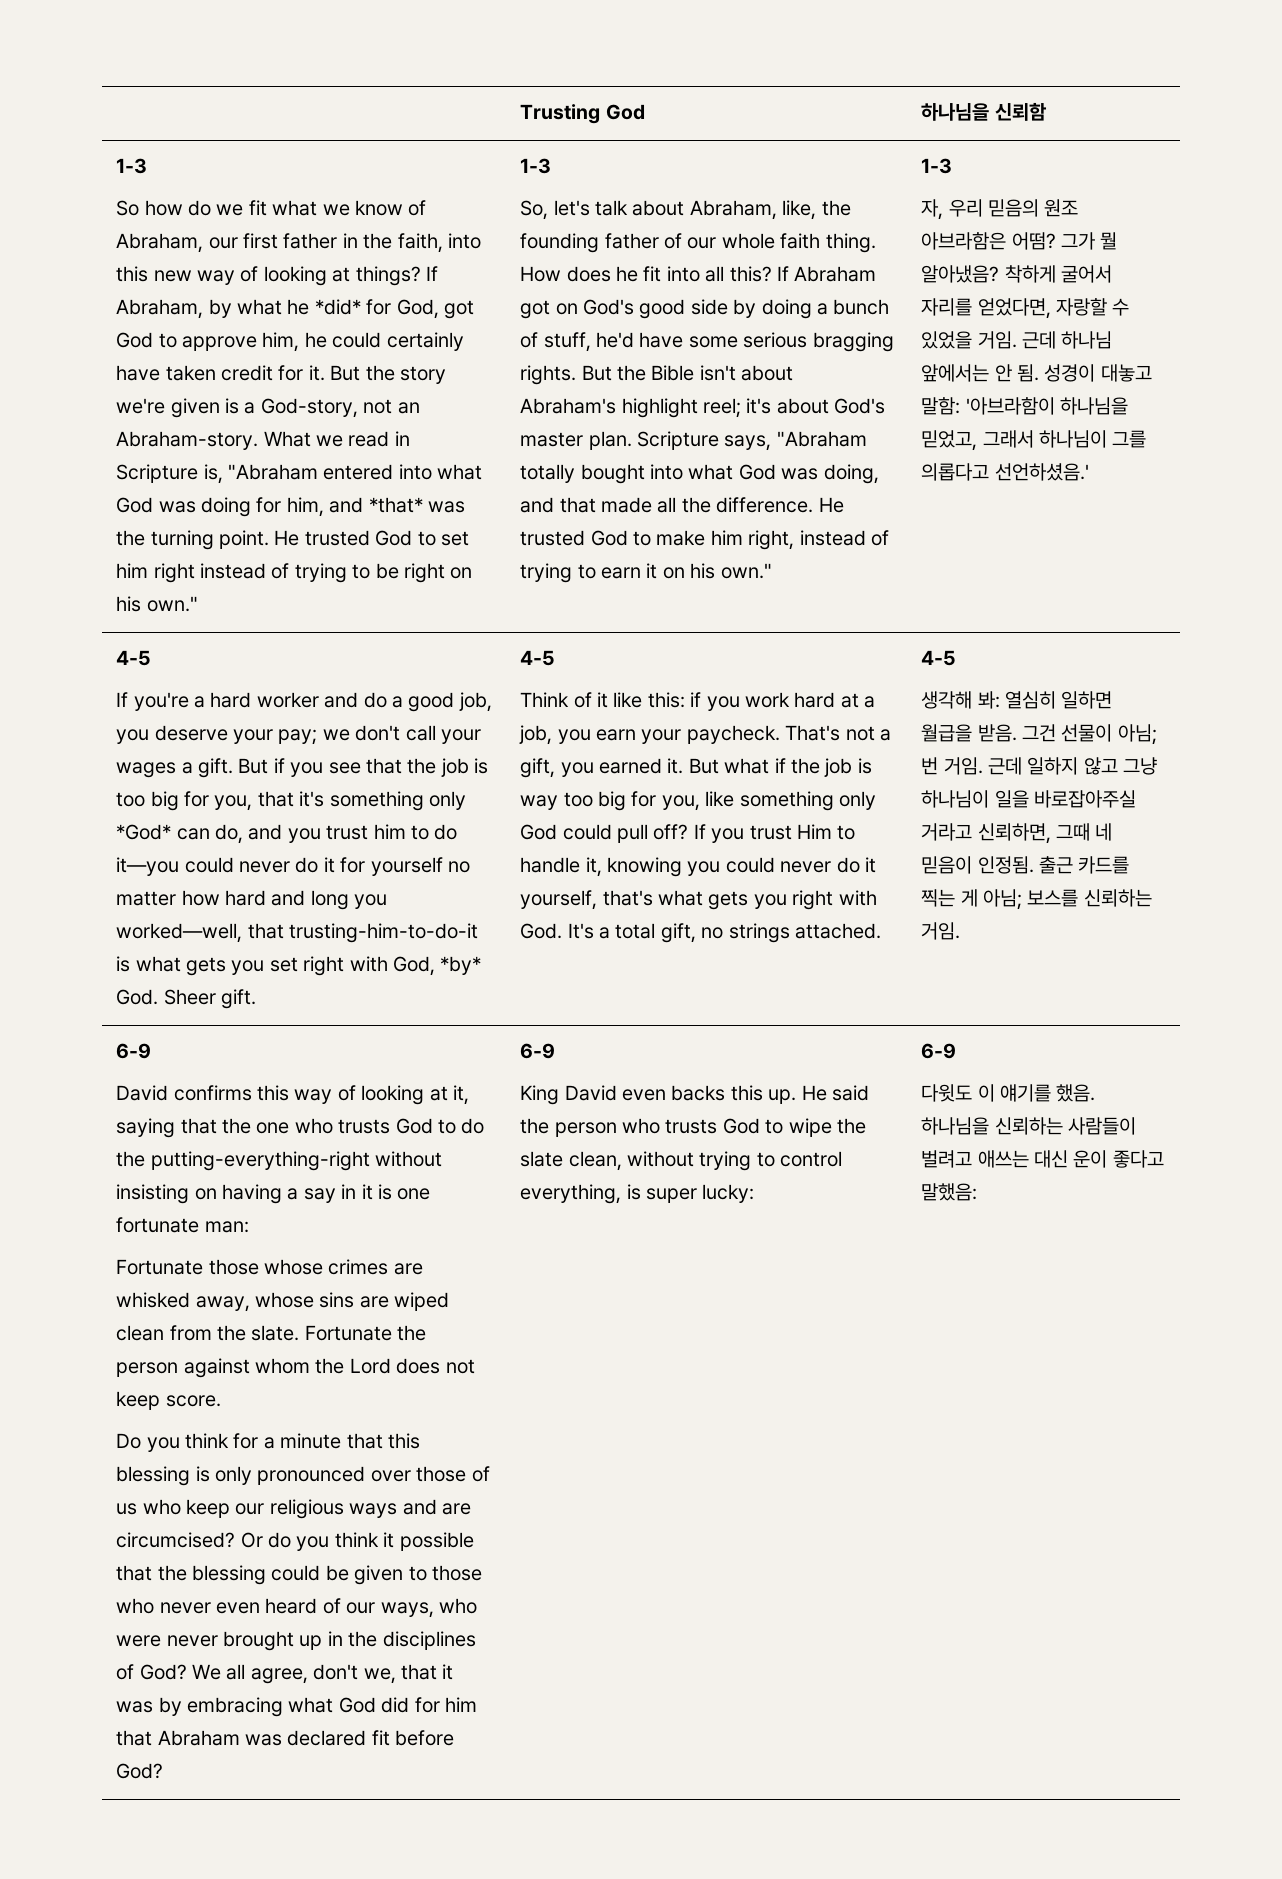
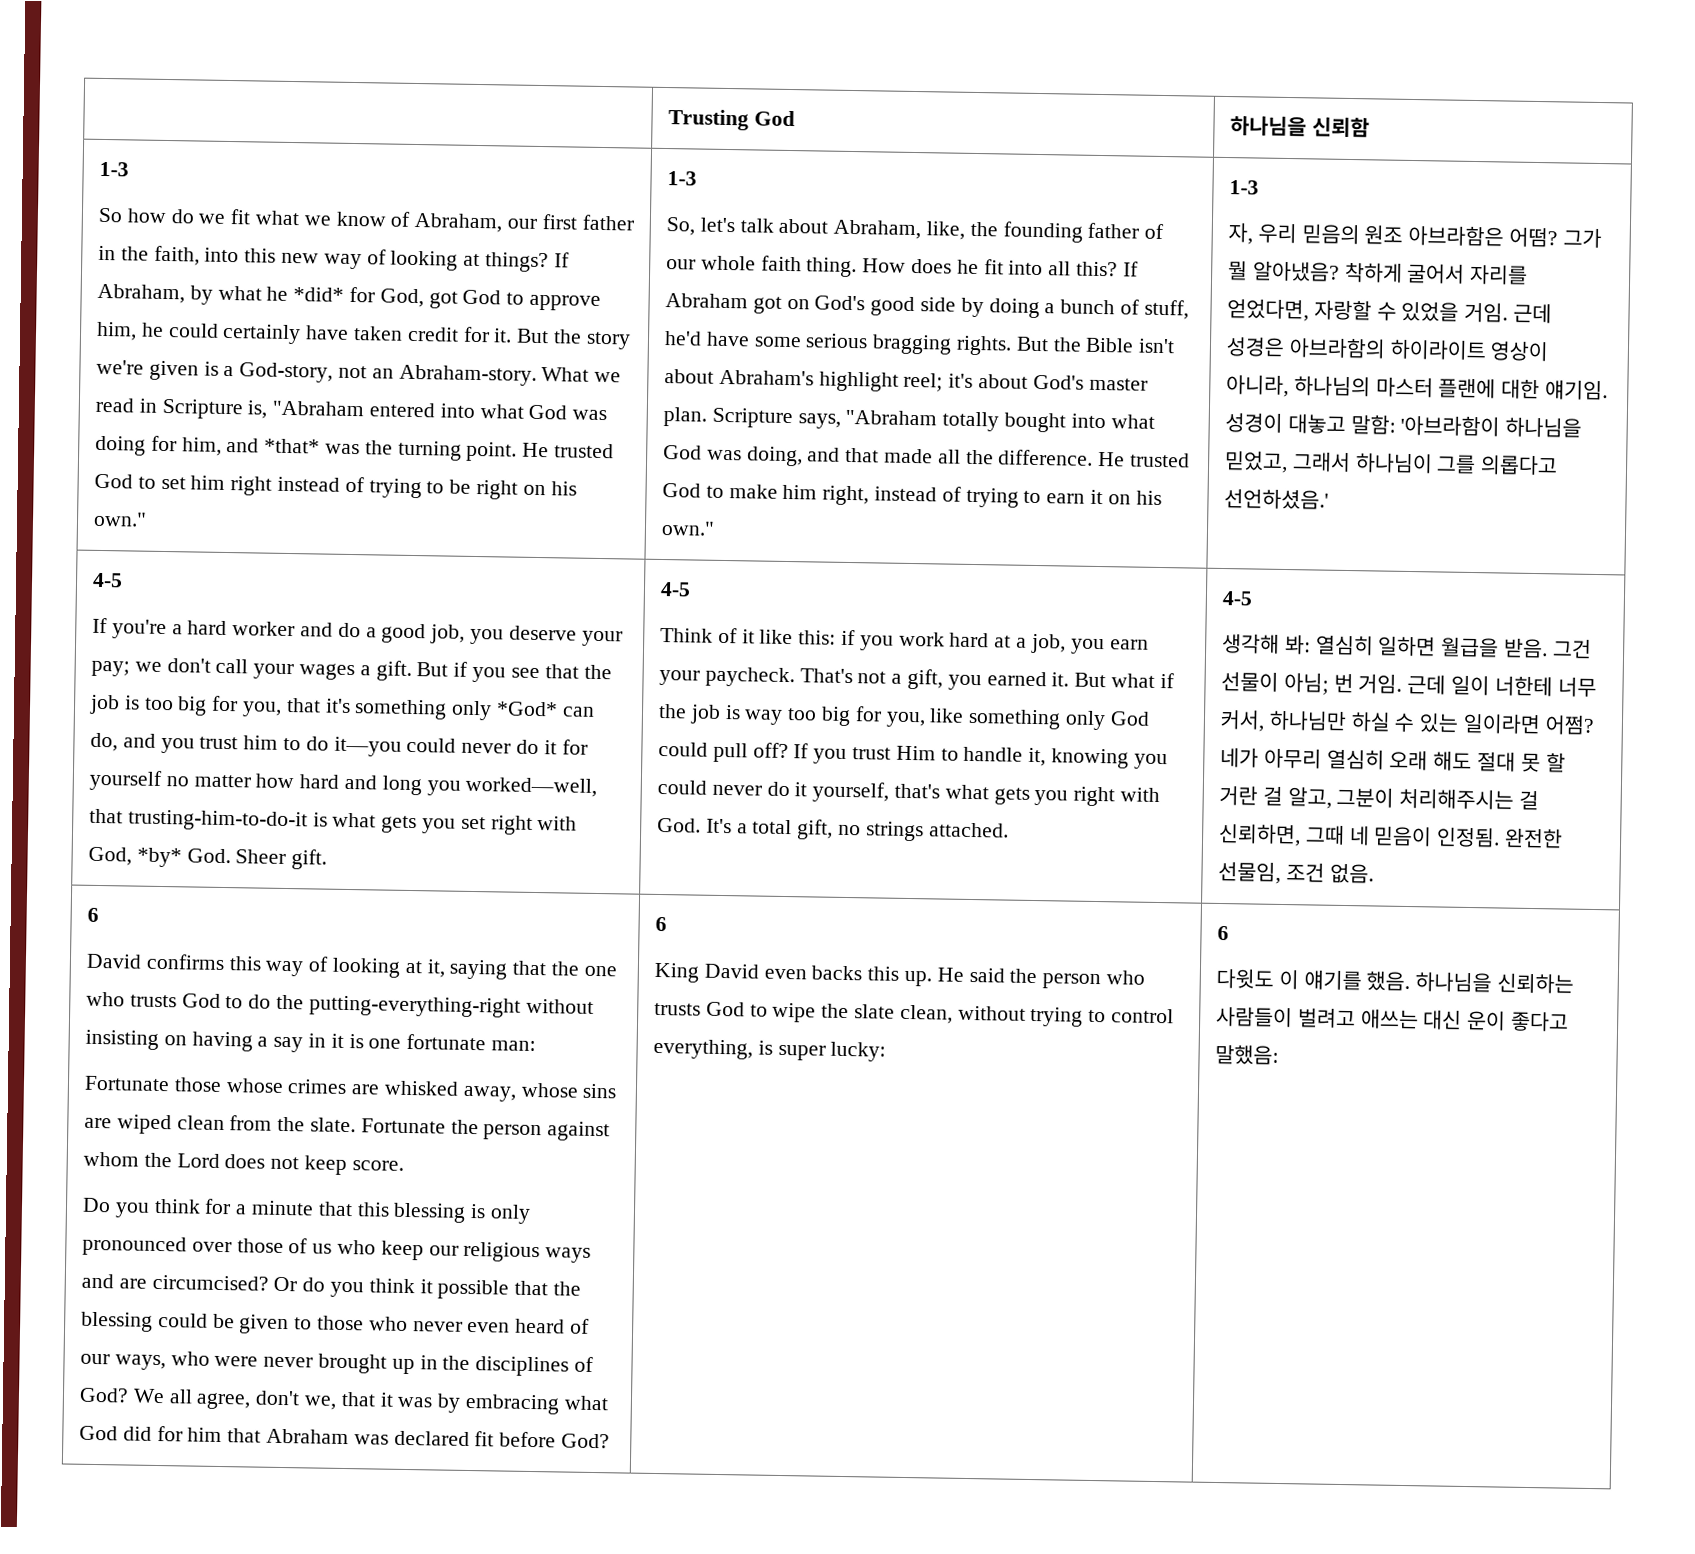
[1061,331,1113,349] [921,364,1039,382] 하나님 앞에서는 안 됨. -> [1226,337,1550,362] [1226,375,1609,401] 성경은 아브라함의 하이라이트 영상이 아니라, 하나님의 마스터 플랜에 대한 얘기임.
[1027,757,1158,775] [921,790,1136,808] [921,823,973,841] 일하지 않고 그냥 하나님이 일을 바로잡아주실 거라고 -> [1451,675,1597,698] [1220,709,1595,735] [1220,747,1566,773] [1219,785,1540,811] 일이 너한테 너무 커서, 하나님만 하실 수 있는 일이라면 어쩜? 네가 아무리 열심히 오래 해도 절대 못 할 거란 걸 알고, 그분이 처리해주시는 걸
[1038,856,1130,874] [921,889,1152,910] [921,922,961,940] [116,1043,152,1059] 출근 카드를 찍는 게 아님; 보스를 신뢰하는 거임. // 6-9 -> [1504,828,1564,849] [1218,861,1374,884] [87,907,100,923] 완전한 선물임, 조건 없음. // 6
[520,1043,556,1059] 6-9 -> [655,916,668,932] 6
[921,1043,957,1059] 6-9 -> [1217,925,1230,941] 6

